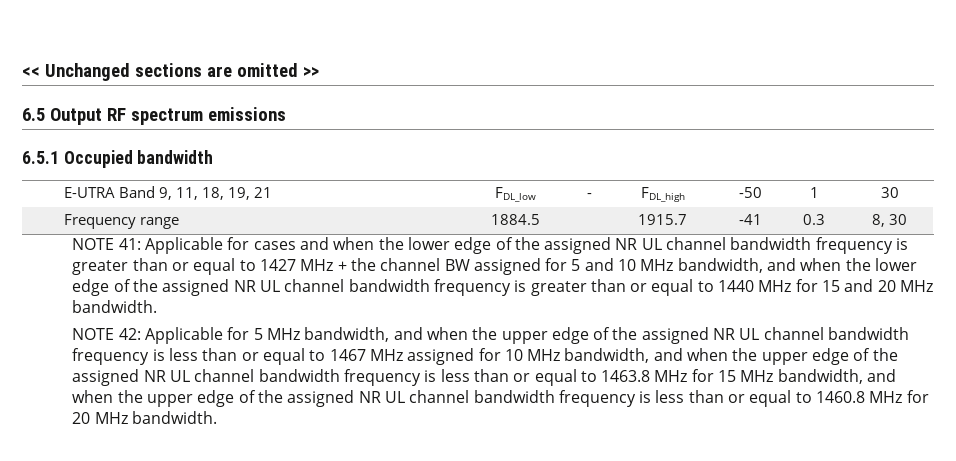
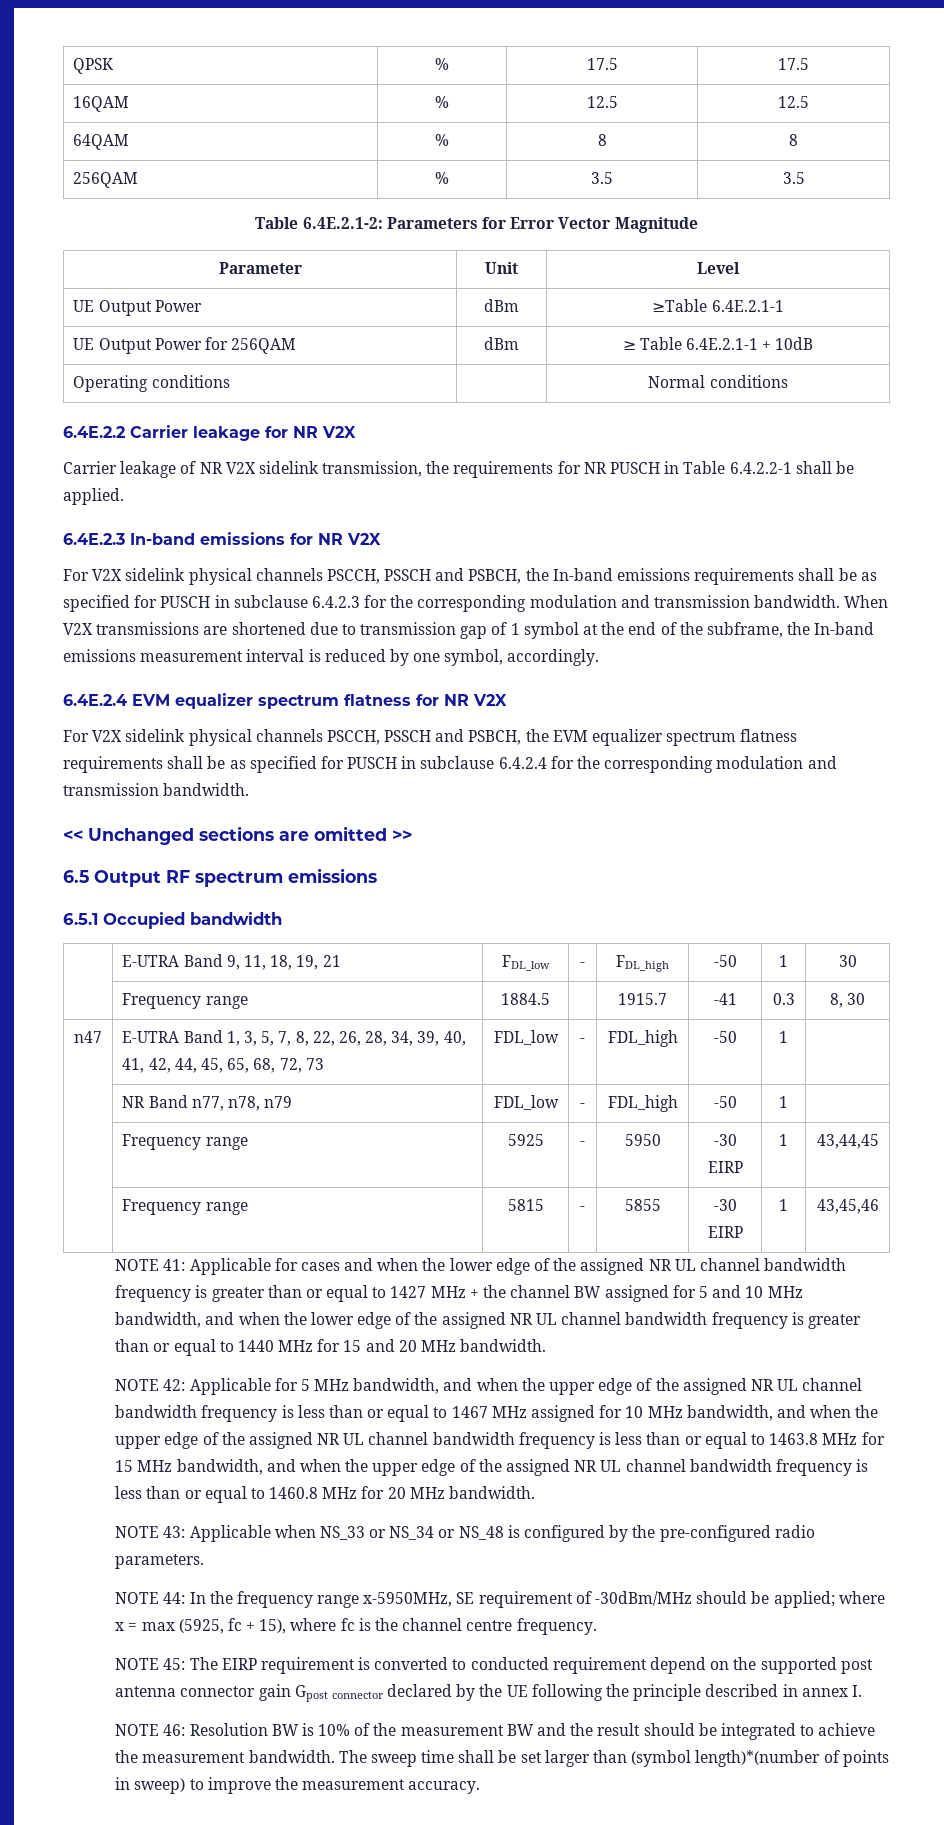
(22, 71) none -> [73,58,115,74] [435,58,449,70] [586,58,618,70] [778,58,809,70] [73,96,130,112] [435,96,449,108] [586,96,618,108] [778,96,809,108] [73,134,130,150] [435,134,449,146] [597,134,607,146] [789,134,798,146] [73,172,139,188] [435,172,449,184] [591,172,613,184] [782,172,805,184] [255,217,698,233] [218,262,302,274] [485,262,518,274] [697,262,740,274] [73,300,202,316] [484,299,519,312] [652,299,784,312] [73,337,297,354] [484,337,519,350] [622,337,814,350] [73,375,230,392] [648,375,788,388] [63,425,356,441] [63,461,854,478] [63,488,124,505] [63,532,381,545] [63,568,877,585] [63,595,889,612] [63,622,875,639] [63,649,600,666] [63,693,507,709] [63,729,798,746] [63,756,837,773] [63,783,250,796] QPSK | % | 17.5 | 17.5 // 16QAM | % | 12.5 | 12.5 // 64QAM | % | 8 | 8 // 256QAM | % | 3.5 | 3.5 // Table 6.4E.2.1-2: Parameters for Error Vector Magnitude // Parameter | Unit | Level // UE Output Power | dBm | ≥Table 6.4E.2.1-1 // UE Output Power for 256QAM | dBm | ≥ Table 6.4E.2.1-1 + 10dB // Operating conditions | | Normal conditions // 6.4E.2.2 Carrier leakage for NR V2X // Carrier leakage of NR V2X sidelink transmission, the requirements for NR PUSCH in Table 6.4.2.2-1 shall be applied. // 6.4E.2.3 In-band emissions for NR V2X // For V2X sidelink physical channels PSCCH, PSSCH and PSBCH, the In-band emissions requirements shall be as specified for PUSCH in subclause 6.4.2.3 for the corresponding modulation and transmission bandwidth. When V2X transmissions are shortened due to transmission gap of 1 symbol at the end of the subframe, the In-band emissions measurement interval is reduced by one symbol, accordingly. // 6.4E.2.4 EVM equalizer spectrum flatness for NR V2X // For V2X sidelink physical channels PSCCH, PSSCH and PSBCH, the EVM equalizer spectrum flatness requirements shall be as specified for PUSCH in subclause 6.4.2.4 for the corresponding modulation and transmission bandwidth. //
(907, 219) none -> [74,1031,102,1043] [122,1030,466,1046] [122,1058,324,1073] [493,1030,559,1045] [580,1038,585,1043] [607,1030,678,1047] [713,1031,737,1043] [779,1031,788,1043] [122,1095,293,1111] [493,1095,559,1110] [580,1103,585,1108] [607,1095,678,1112] [713,1096,737,1108] [779,1096,788,1108] [122,1134,248,1150] [507,1134,544,1146] [580,1141,585,1146] [624,1134,661,1146] [713,1134,737,1146] [707,1161,743,1173] [779,1134,788,1146] [816,1134,879,1149] [122,1199,248,1215] [507,1199,544,1211] [580,1206,585,1211] [624,1199,661,1211] [713,1199,737,1211] [707,1226,743,1238] [779,1199,788,1211] [816,1199,879,1214] // n47 | E-UTRA Band 1, 3, 5, 7, 8, 22, 26, 28, 34, 39, 40, 41, 42, 44, 45, 65, 68, 72, 73 | FDL_low | - | FDL_high | -50 | 1 | // | NR Band n77, n78, n79 | FDL_low | - | FDL_high | -50 | 1 | // | Frequency range | 5925 | - | 5950 | -30 EIRP | 1 | 43,44,45 // | Frequency range | 5815 | - | 5855 | -30 EIRP | 1 | 43,45,46
(217, 417) none -> [115,1525,815,1542] [115,1554,205,1569] [115,1591,885,1608] [115,1618,597,1635] [115,1657,873,1674] [115,1684,862,1702] [115,1723,876,1740] [115,1750,889,1767] [115,1777,481,1794] // NOTE 43: Applicable when NS_33 or NS_34 or NS_48 is configured by the pre-configured radio parameters. // NOTE 44: In the frequency range x-5950MHz, SE requirement of -30dBm/MHz should be applied; where x = max (5925, fc + 15), where fc is the channel centre frequency. // NOTE 45: The EIRP requirement is converted to conducted requirement depend on the supported post antenna connector gain Gpost connector declared by the UE following the principle described in annex I. // NOTE 46: Resolution BW is 10% of the measurement BW and the result should be integrated to achieve the measurement bandwidth. The sweep time shall be set larger than (symbol length)*(number of points in sweep) to improve the measurement accuracy.

